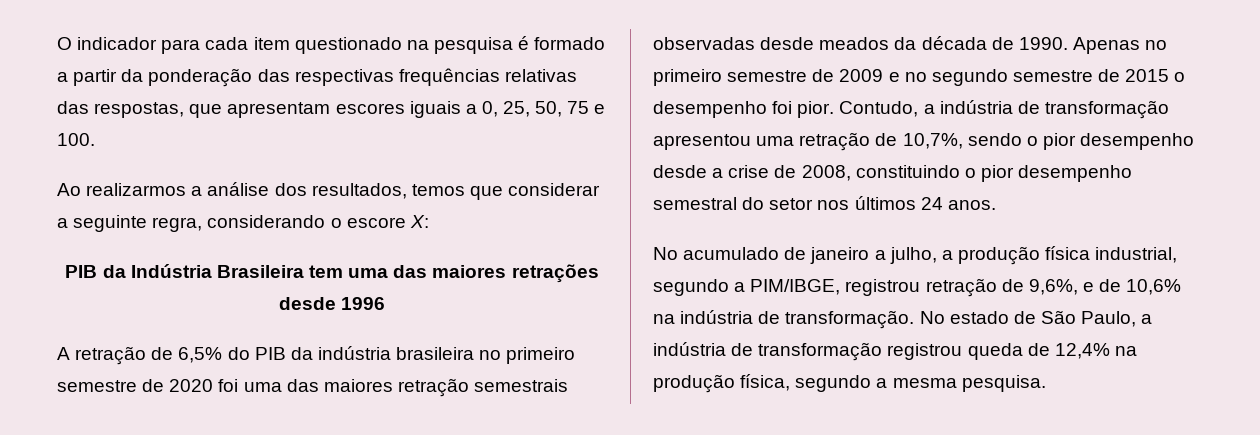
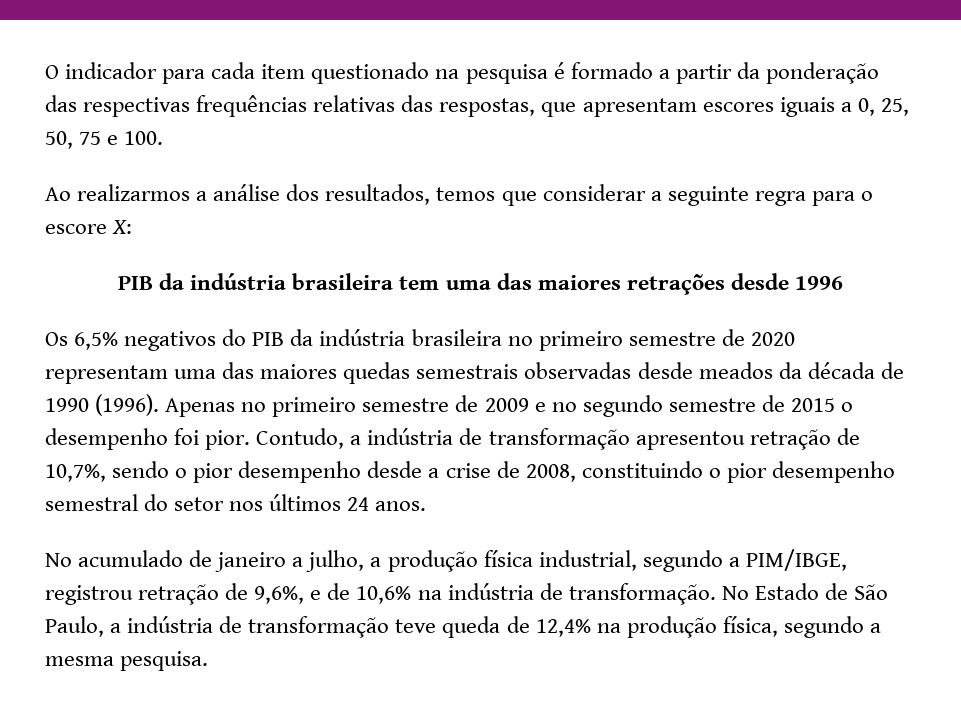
[152,215,326,232] regra, considerando -> [754,191,855,206] regra para
[130,264,304,278] Indústria Brasileira -> [190,273,394,290] indústria brasileira
[57,346,223,365] A retração de 6,5% -> [45,331,217,351] Os 6,5% negativos
[218,378,469,397] foi uma das maiores retração -> [45,362,411,384] representam uma das maiores quedas
[1018,37,1068,50] 1990. -> [45,394,160,416] 1990 (1996).
[756,136,795,146] uma -> (745, 440) none
[949,311,1009,324] estado -> [754,583,819,600] Estado
[887,343,963,360] registrou -> [395,619,437,633] teve

